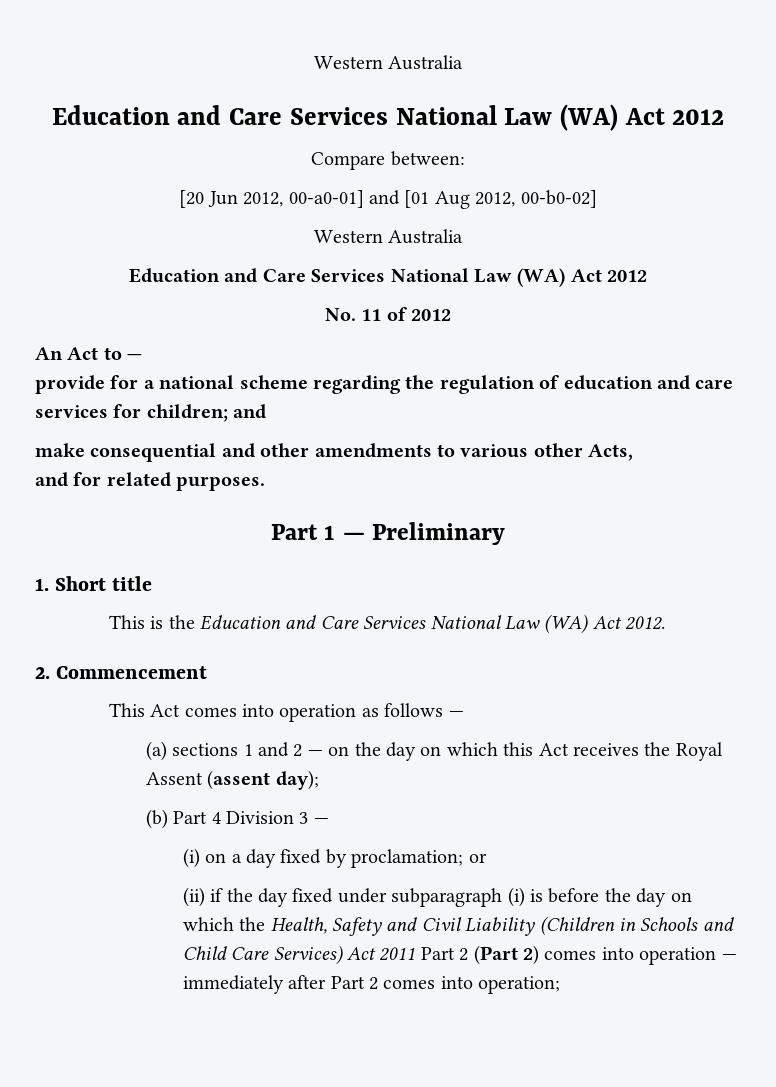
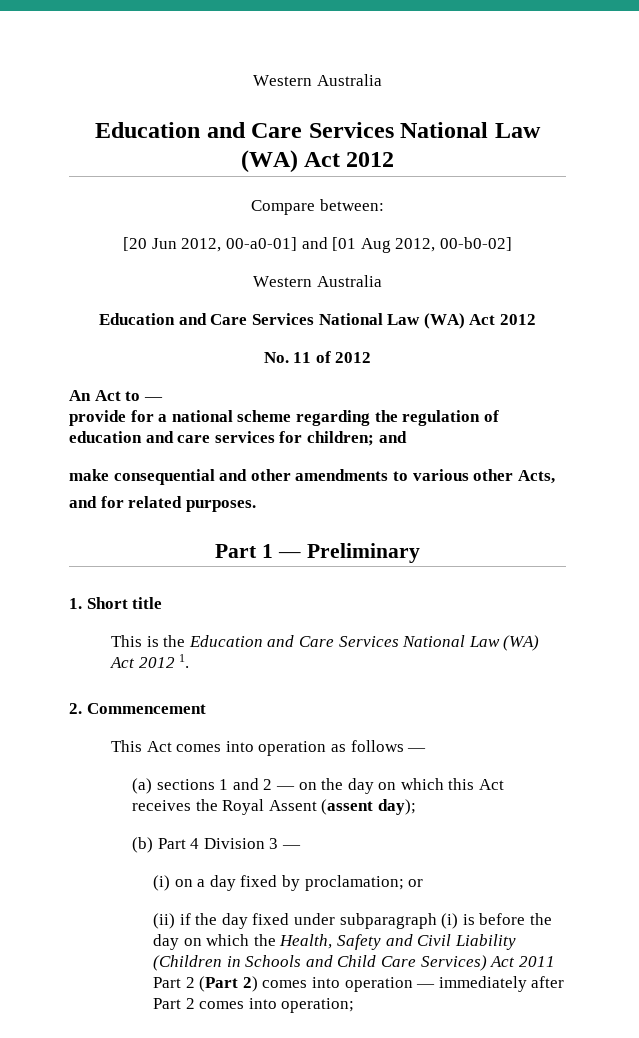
[625,616,666,630] 2012. -> [138,654,190,668] 2012 1.

